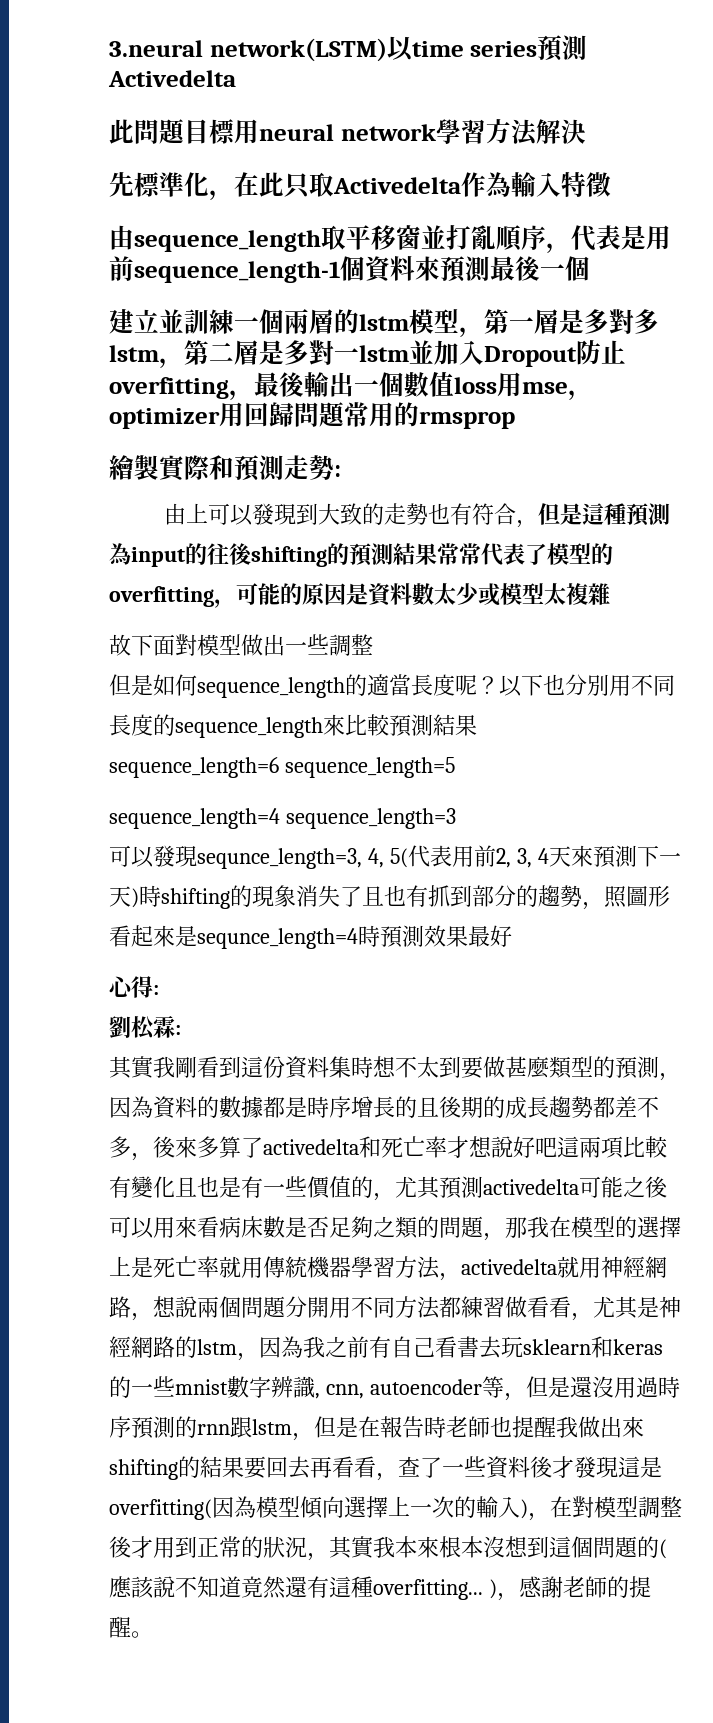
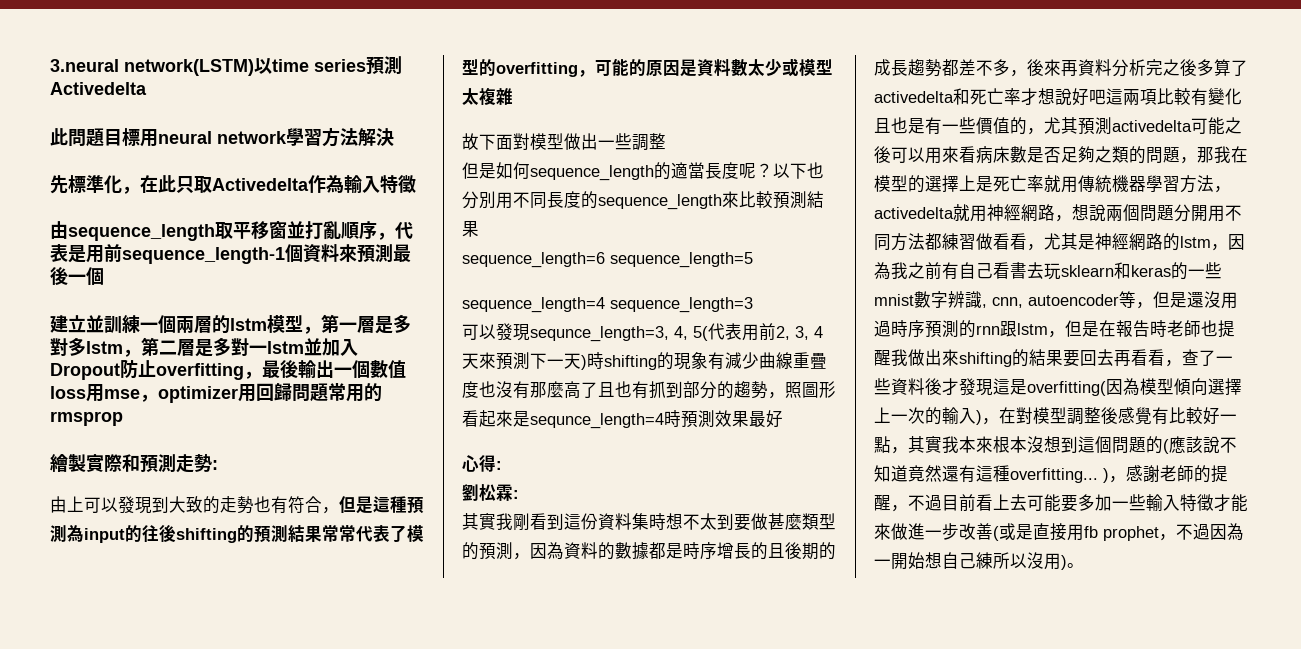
[296,885,340,907] 消失 -> [708,352,827,370] [462,381,581,399] 有減少曲線重疊度也沒有那麼高
(197, 1147) none -> [1061,59,1197,77] 再資料分析完之後
[131,1536,307,1558] 才用到正常的狀況 -> [1118,407,1237,425] [874,436,891,453] 感覺有比較好一點
(131, 1627) none -> [891,494,1248,512] [874,523,1244,541] [874,552,1067,570] ，不過目前看上去可能要多加一些輸入特徵才能來做進一步改善(或是直接用fb prophet，不過因為一開始想自己練所以沒用)

